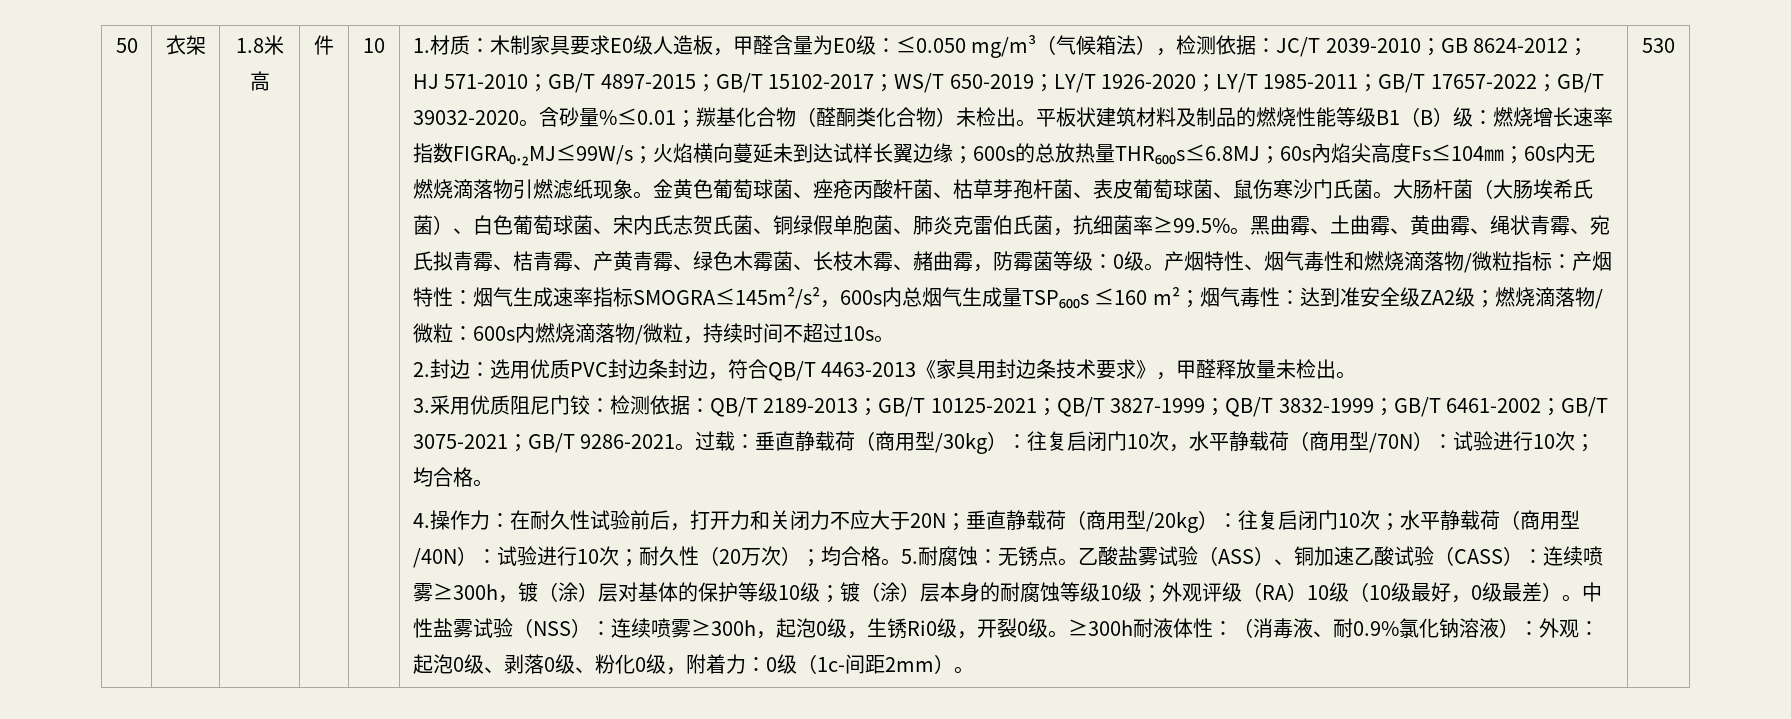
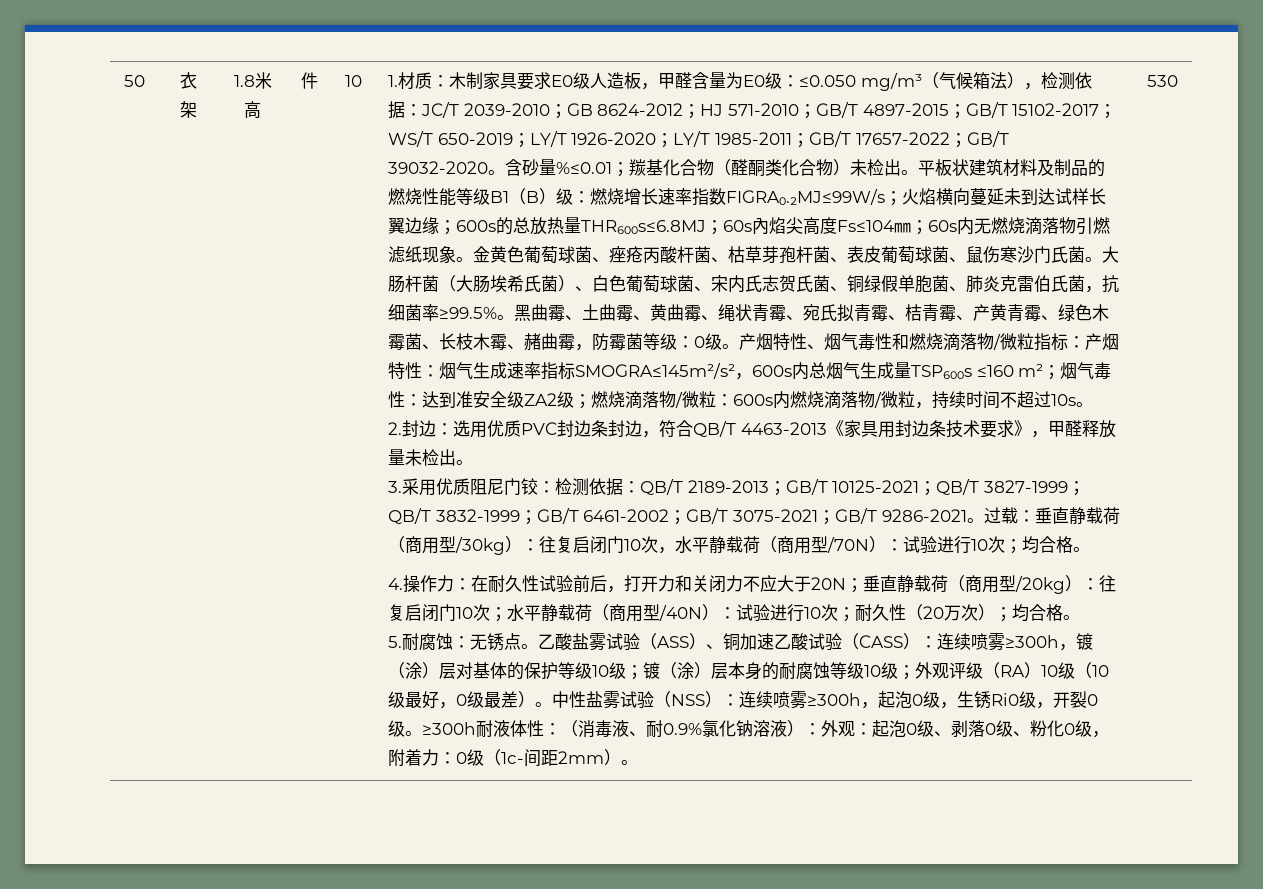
(901, 562) none -> (1081, 617) //

